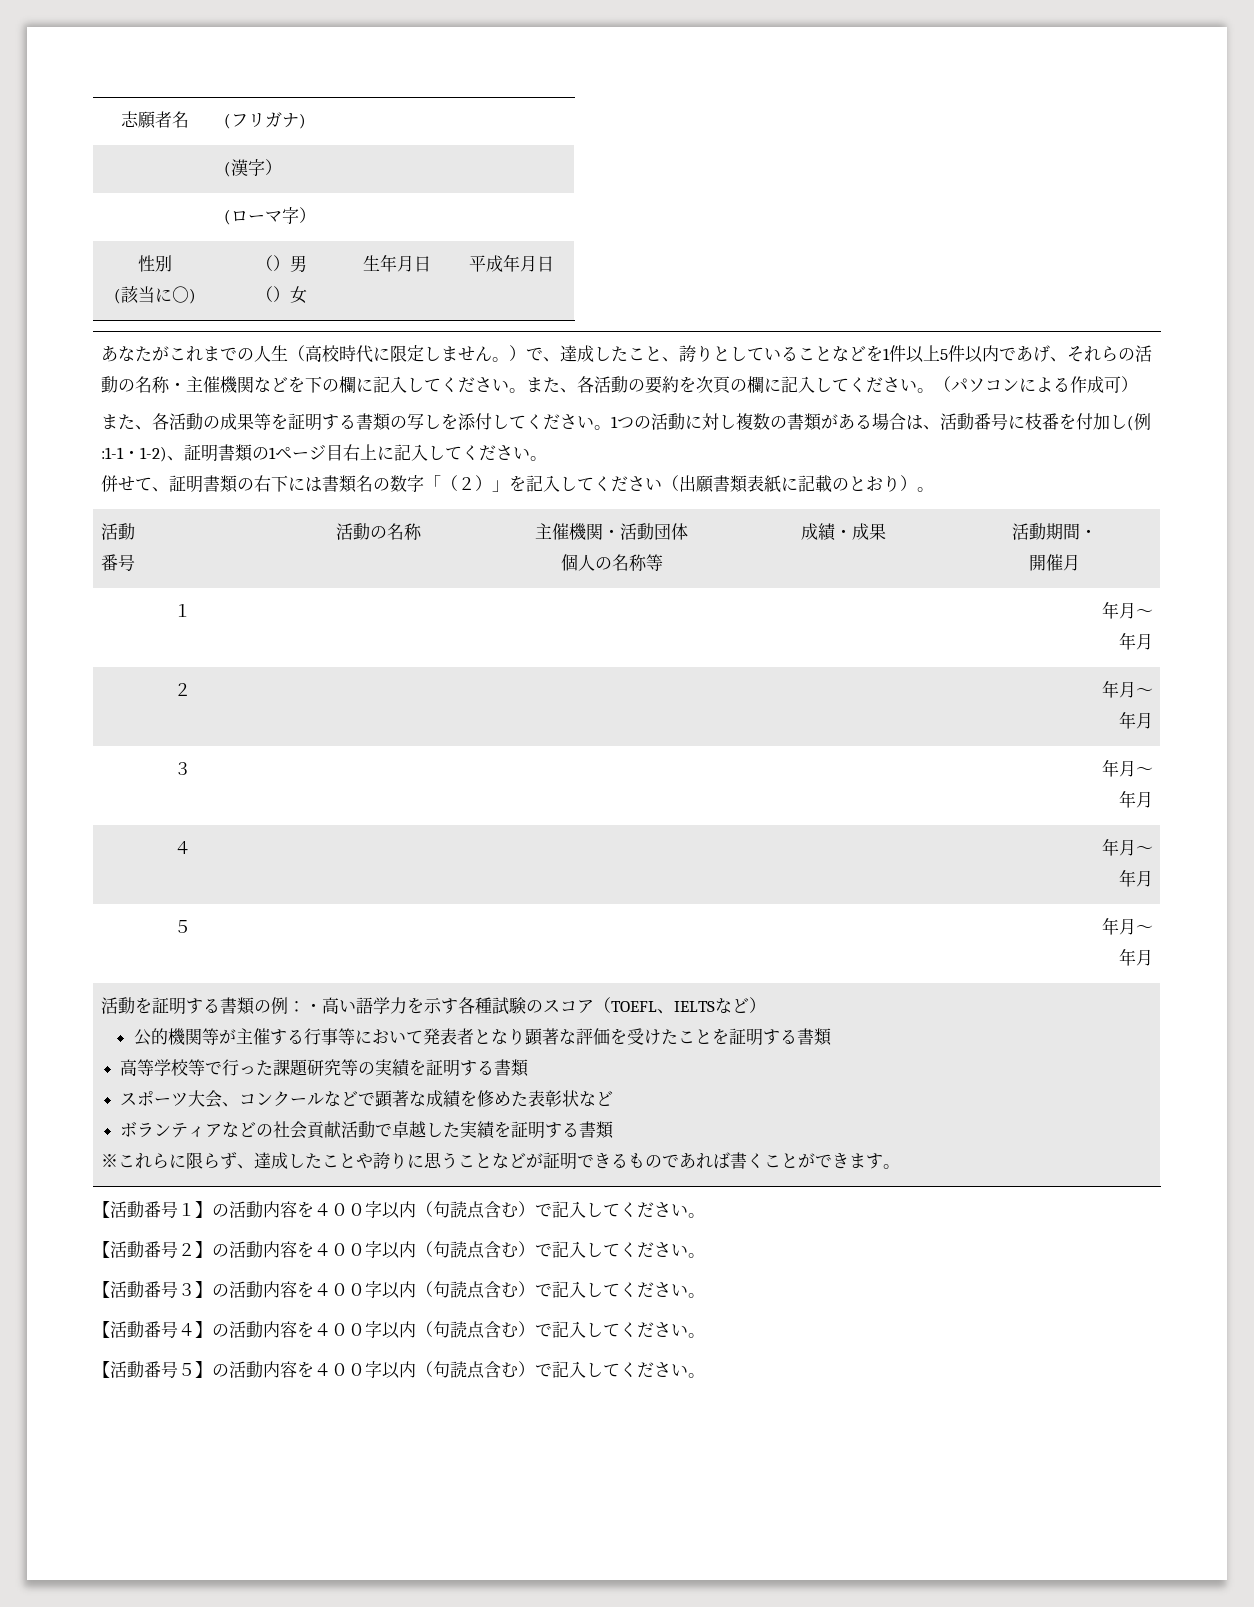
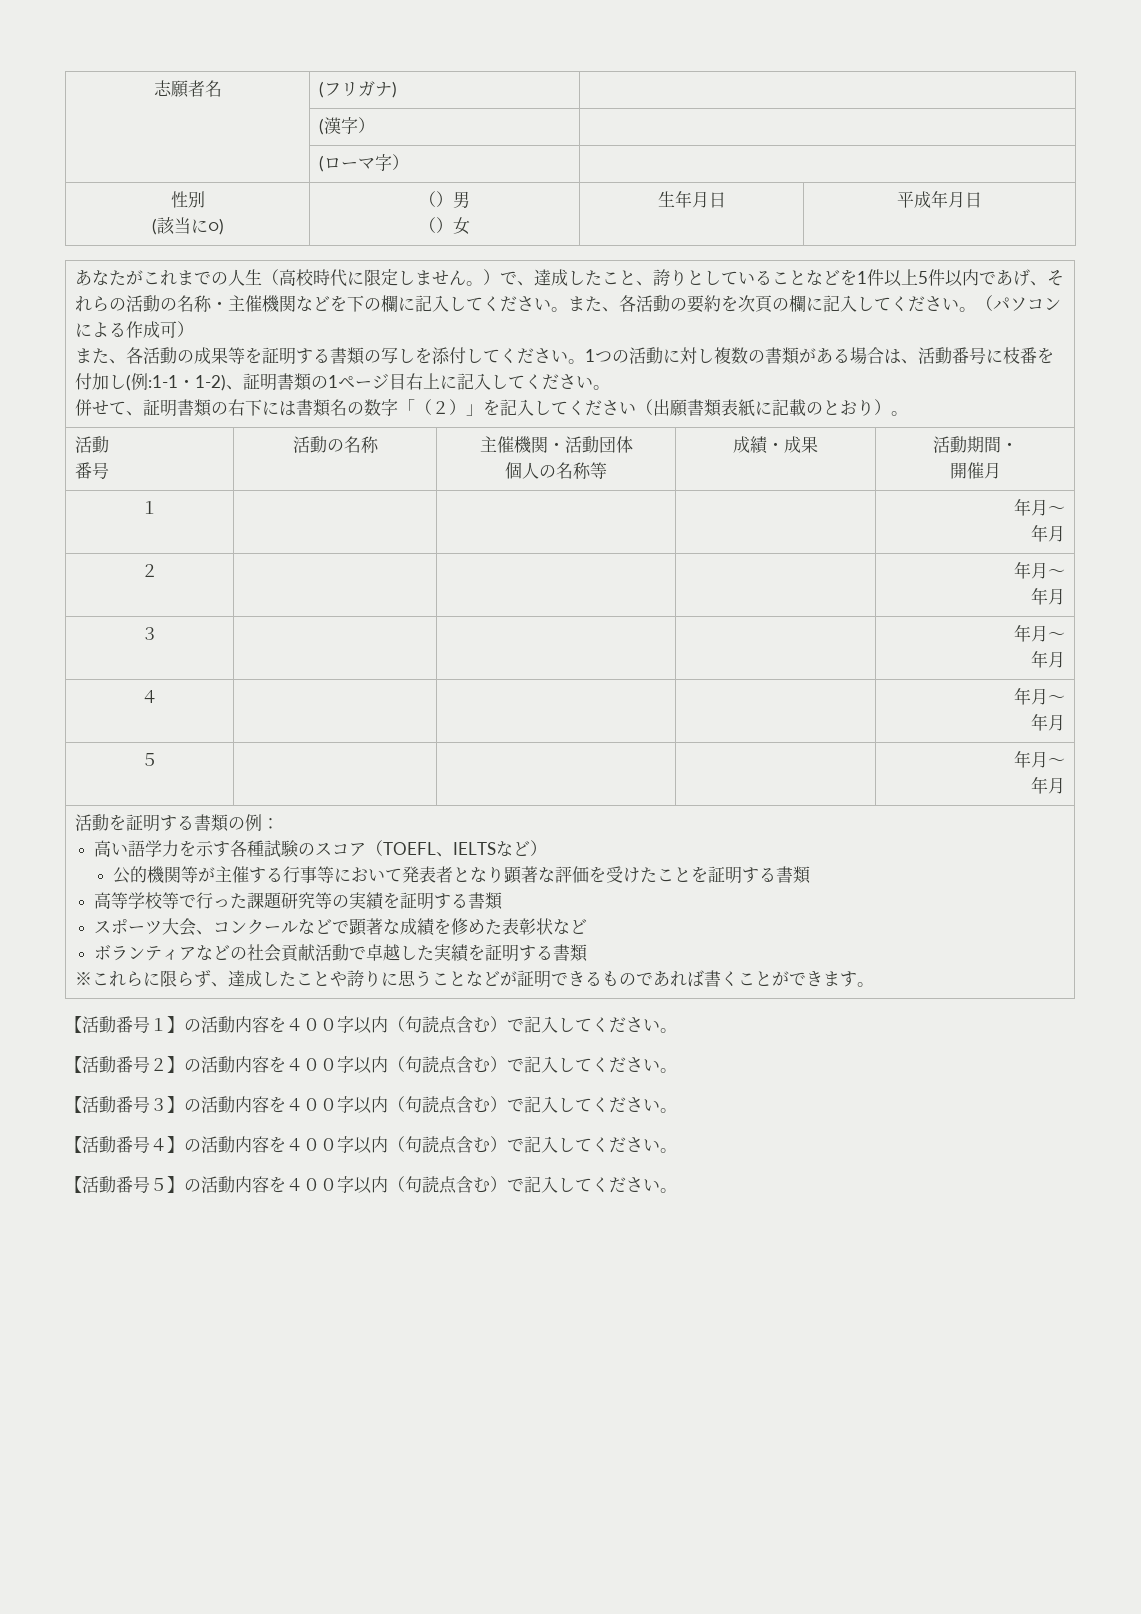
[305,1003,323,1012] ・ -> (280, 823) //

